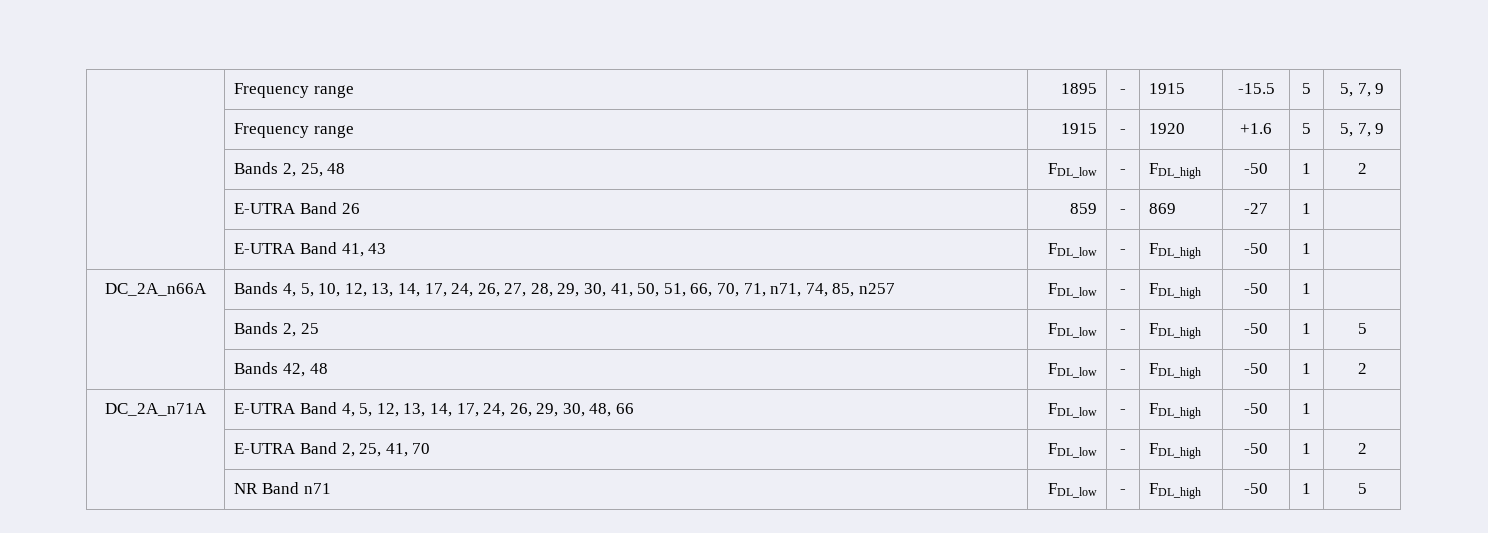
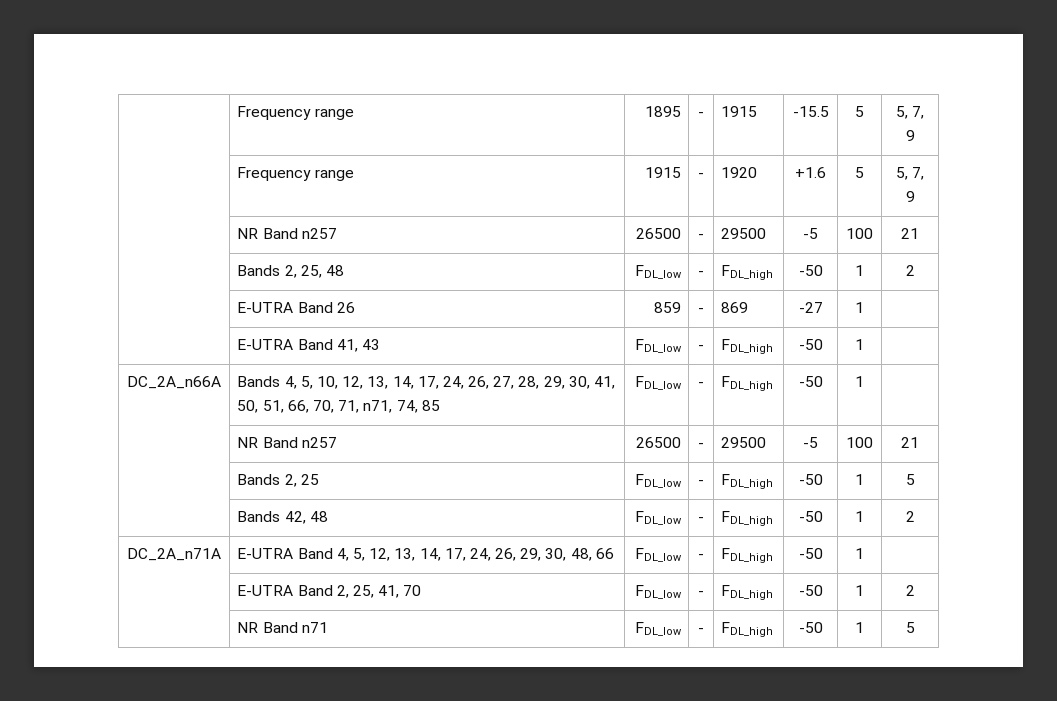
(1385, 128) none -> [237,228,337,239] [635,228,681,239] [698,234,704,239] [721,228,767,239] [803,228,818,239] [846,228,873,239] [901,228,919,239] // | NR Band n257 | 26500 | - | 29500 | -5 | 100 | 21
[832,283,895,297] [1047,283,1097,298] [1120,289,1126,294] [1149,283,1202,299] [1244,283,1268,294] [1302,283,1311,294] 85, n257 | FDL_low | - | FDL_high | -50 | 1 | -> [421,400,440,411] [634,376,682,390] [698,382,704,387] [721,376,774,391] [798,376,823,387] [855,376,864,387] [237,437,337,448] [635,437,681,448] [698,443,704,448] [721,437,767,448] [803,437,818,448] [846,437,873,448] [901,437,919,448] 85 | FDL_low | - | FDL_high | -50 | 1 | // | NR Band n257 | 26500 | - | 29500 | -5 | 100 | 21

